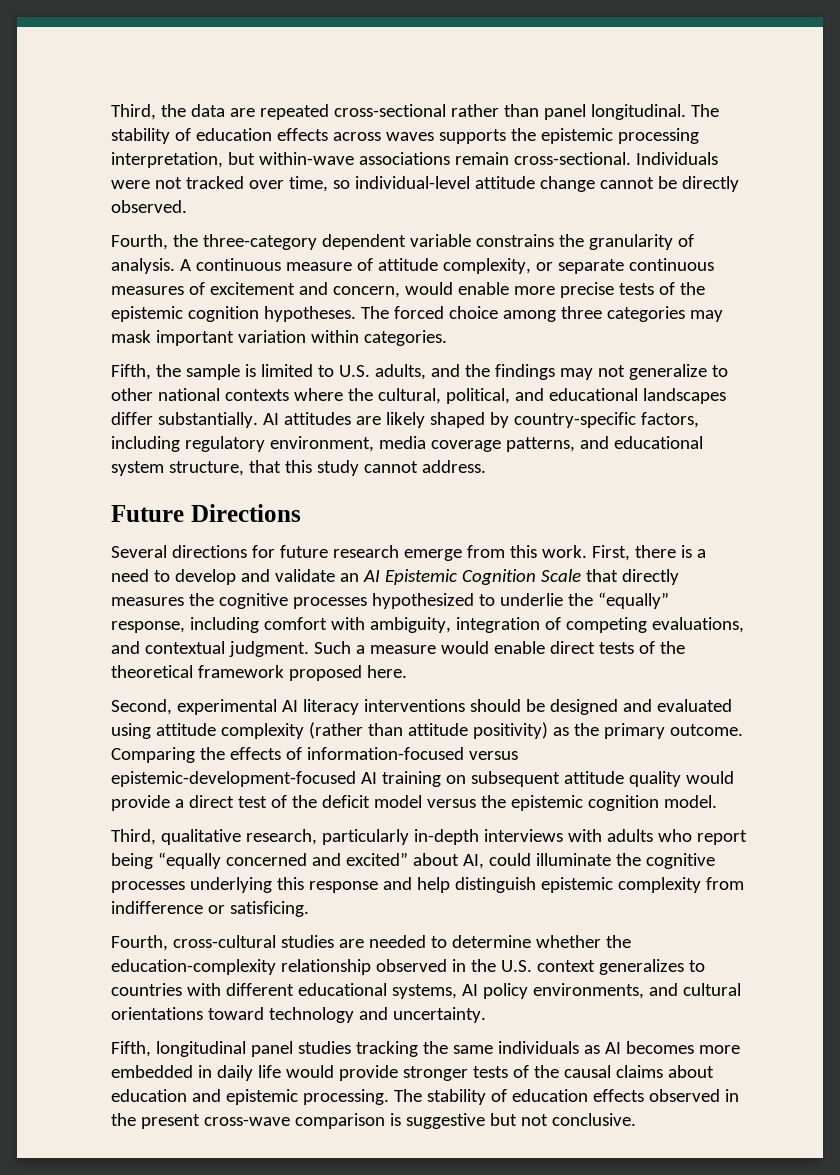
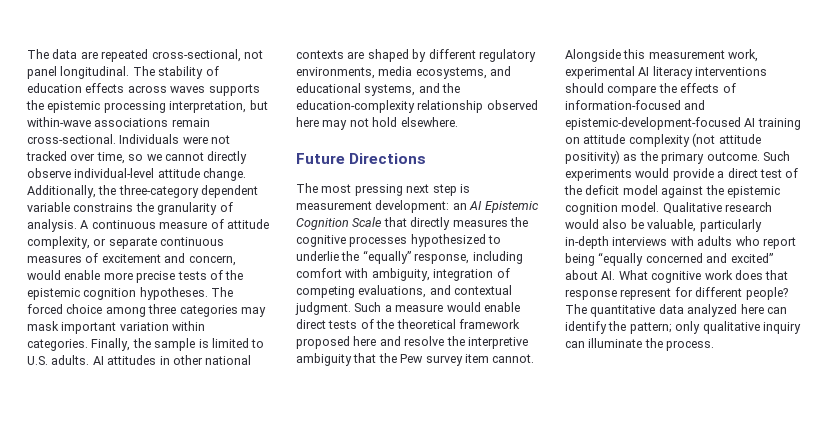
[111,104,186,120] Third, the -> [27,49,49,59] The
[333,104,539,117] cross-sectional rather than -> [151,49,263,62] cross-sectional, not
[354,176,739,192] [111,200,187,213] [111,234,168,250] individual-level attitude change cannot be directly observed. // Fourth, -> [146,151,248,164] [27,168,247,181] [27,185,96,198] we cannot directly observe individual-level attitude change. Additionally,
[111,364,151,380] // Fifth, -> [91,338,131,351] Finally,
[374,364,728,380] [111,388,726,404] [111,412,699,428] [111,436,703,452] [111,460,486,476] [111,504,301,522] [111,545,706,561] [111,569,335,585] adults, and the findings may not generalize to other national contexts where the cultural, political, and educational landscapes differ substantially. AI attitudes are likely shaped by country-specific factors, including regulatory environment, media coverage patterns, and educational system structure, that this study cannot address. // Future Directions // Several directions for future research emerge from this work. First, there is a need to develop and validate -> [51,355,252,365] [296,49,536,62] [296,66,512,79] [296,83,461,96] [296,100,538,113] [296,117,458,130] [296,153,427,164] [296,183,470,196] [296,200,450,213] adults. AI attitudes in other national contexts are shaped by different regulatory environments, media ecosystems, and educational systems, and the education-complexity relationship observed here may not hold elsewhere. // Future Directions // The most pressing next step is measurement development:
[366,665,407,678] [111,699,172,715] here. // Second, -> [353,336,528,349] [296,353,535,366] [565,49,759,62] here and resolve the interpretive ambiguity that the Pew survey item cannot. Alongside this measurement work,
[525,699,732,715] [111,722,403,739] be designed and evaluated using attitude complexity (rather than -> [607,83,736,96] [565,100,706,110] [565,117,801,130] [565,133,716,147] compare the effects of information-focused and epistemic-development-focused AI training on attitude complexity (not
[111,747,518,763] [111,771,681,787] Comparing the effects of information-focused versus epistemic-development-focused AI training on subsequent attitude quality -> [762,151,790,161] [565,169,632,181] Such experiments
[426,799,476,808] versus -> [661,186,704,198] against
[111,829,317,845] // Third, qualitative research, -> [662,202,773,214] [565,219,697,232] Qualitative research would also be valuable,
[462,853,715,869] [111,877,744,893] [111,901,309,917] [111,935,631,951] [111,959,705,975] [111,983,741,999] [111,1007,486,1023] [111,1041,740,1057] [111,1065,714,1081] [111,1089,739,1105] [111,1113,636,1129] AI, could illuminate the cognitive processes underlying this response and help distinguish epistemic complexity from indifference or satisficing. // Fourth, cross-cultural studies are needed to determine whether the education-complexity relationship observed in the U.S. context generalizes to countries with different educational systems, AI policy environments, and cultural orientations toward technology and uncertainty. // Fifth, longitudinal panel studies tracking the same individuals as AI becomes more embedded in daily life would provide stronger tests of the causal claims about education and epistemic processing. The stability of education effects observed in the present cross-wave comparison is suggestive but not conclusive. -> [601,270,789,283] [565,287,788,300] [565,304,787,317] [565,321,801,334] [565,338,715,351] AI. What cognitive work does that response represent for different people? The quantitative data analyzed here can identify the pattern; only qualitative inquiry can illuminate the process.

